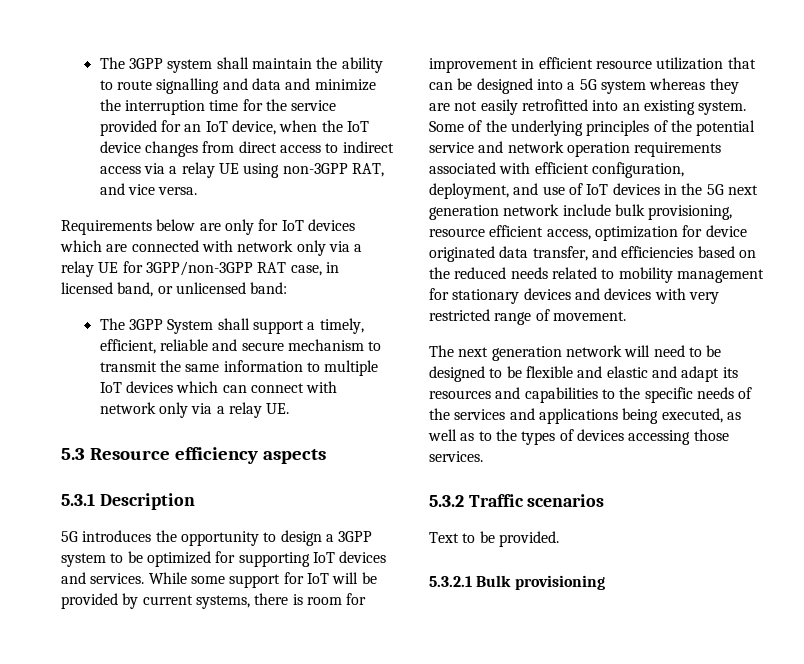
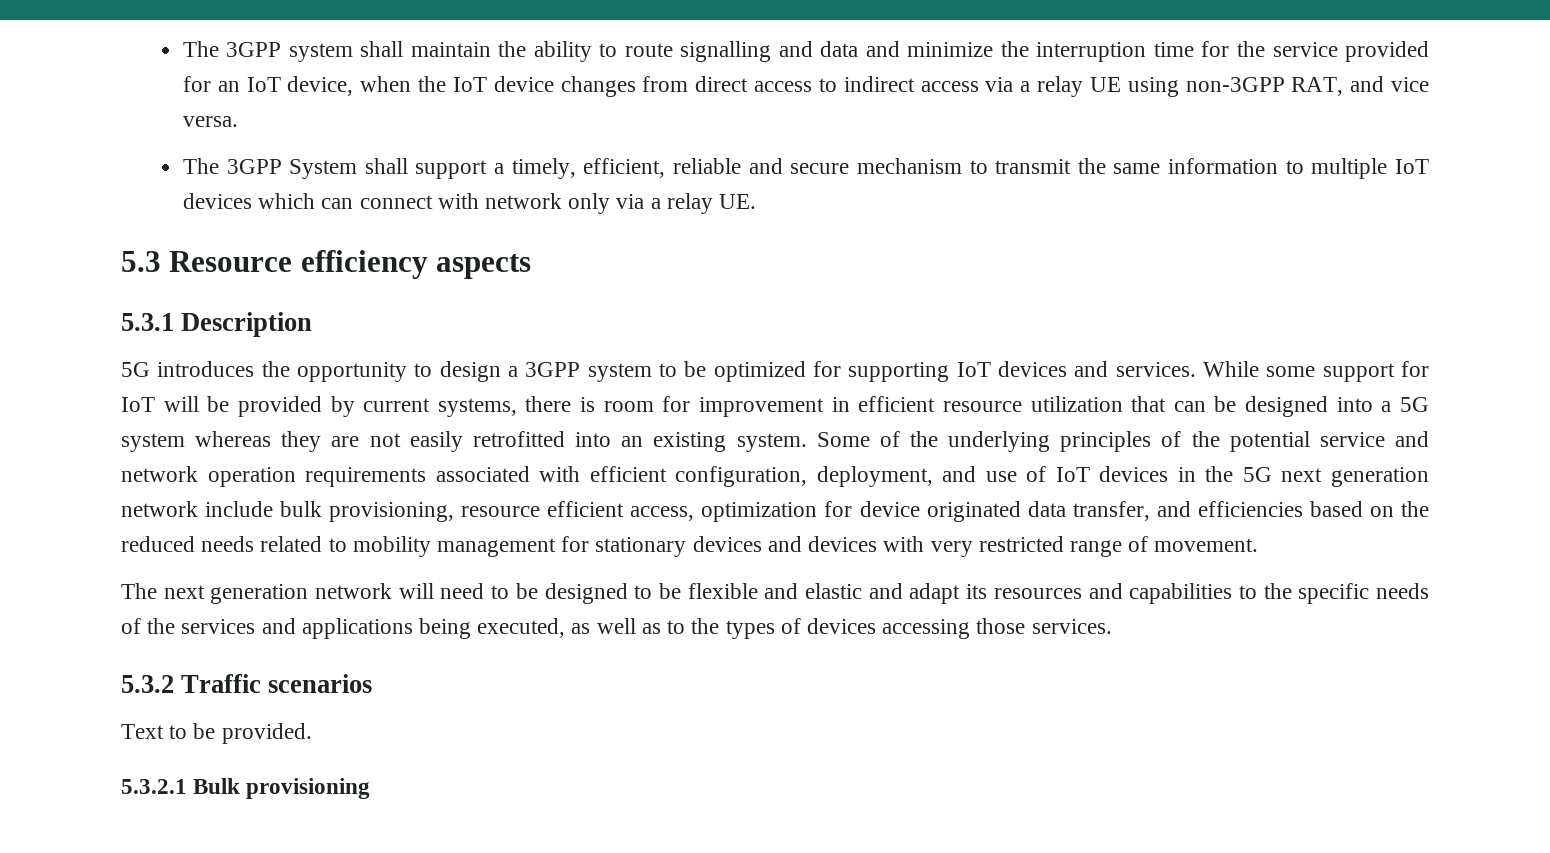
[61,219,355,235] [60,240,363,256] [61,261,339,277] [61,282,288,297] // Requirements below are only for IoT devices which are connected with network only via a relay UE for 3GPP/non-3GPP RAT case, in licensed band, or unlicensed band: -> (238, 121) none

